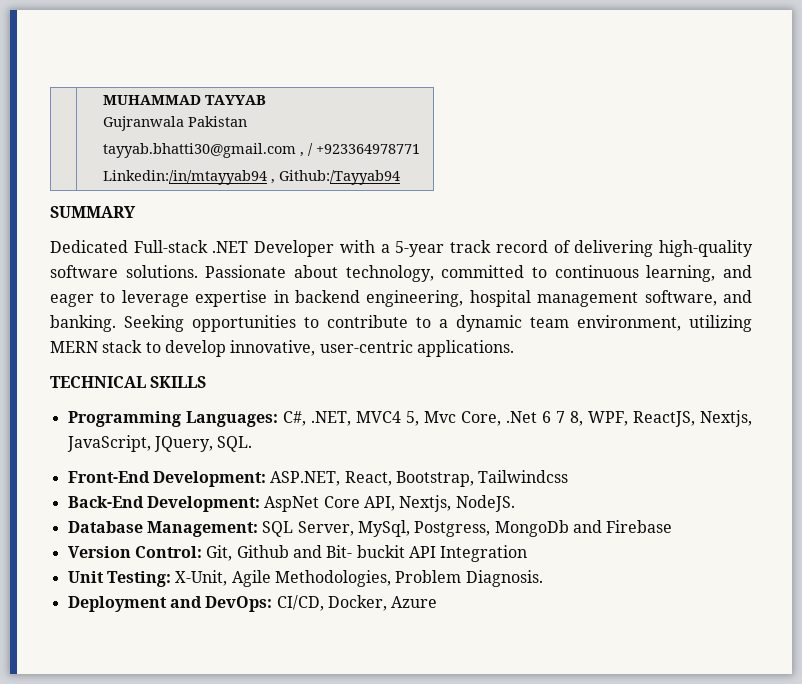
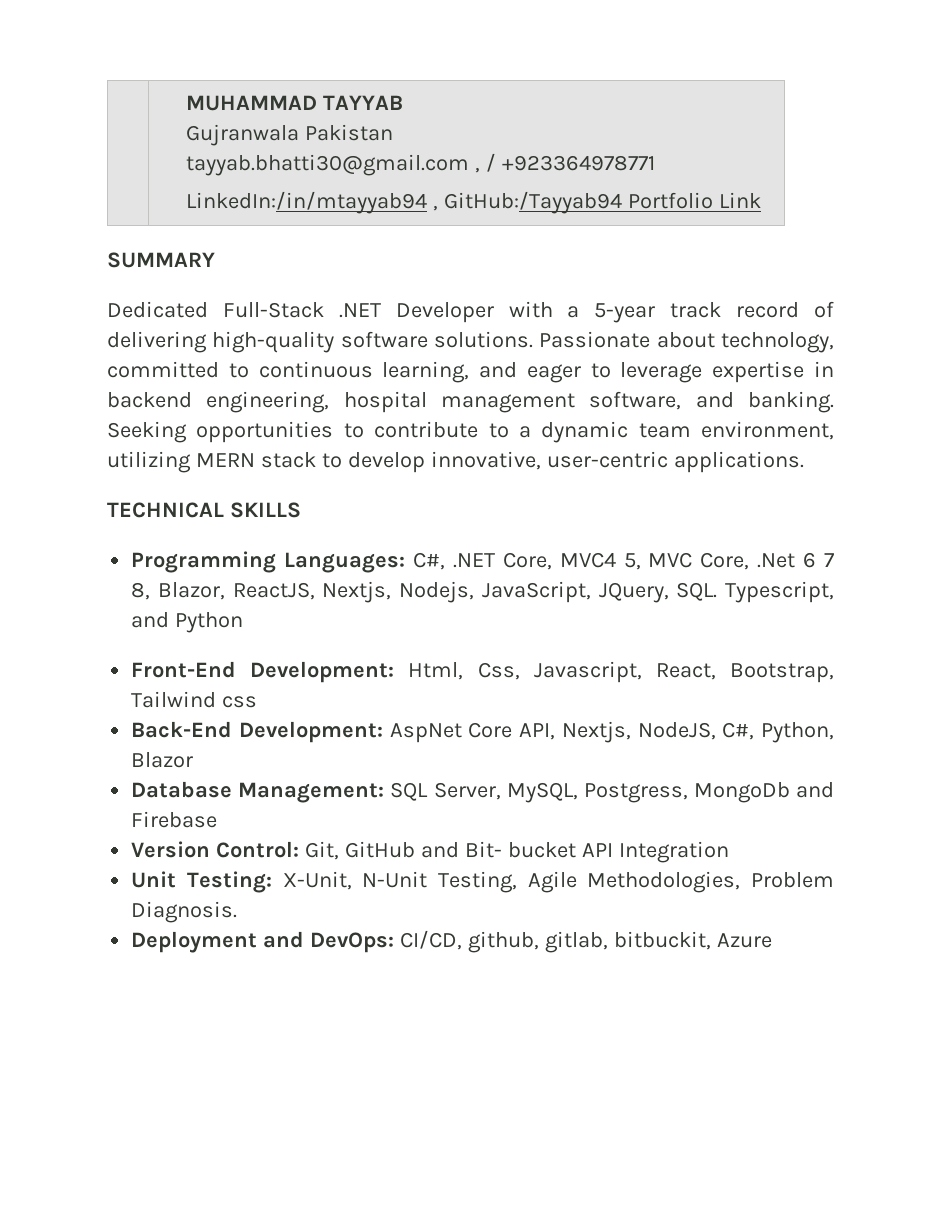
[102,170,400,185] Linkedin:/in/mtayyab94 , Github:/Tayyab94 -> [186,191,762,214] LinkedIn:/in/mtayyab94 , GitHub:/Tayyab94 Portfolio Link
[133,240,208,253] Full-stack -> [222,302,324,318] Full-Stack
[310,411,351,426] .NET, -> [452,552,552,570] .NET Core,
[423,411,456,423] Mvc -> [648,552,693,568] MVC
[587,411,628,426] WPF, -> [157,582,225,600] Blazor,
(752, 418) none -> [399,581,475,603] Nodejs,
(253, 444) none -> [725,581,835,603] [131,612,244,633] Typescript, and Python
[270,470,569,487] ASP.NET, React, Bootstrap, Tailwindcss -> [408,661,834,683] [131,691,258,708] Html, Css, Javascript, React, Bootstrap, Tailwind css
[455,495,515,512] NodeJS. -> [637,722,835,743] [131,752,194,768] NodeJS, C#, Python, Blazor
[357,520,410,537] MySql, -> [506,782,578,803] MySQL,
[236,545,289,558] Github -> [345,841,416,858] GitHub
[356,545,405,558] buckit -> [507,842,576,858] bucket
(228, 578) none -> [362,871,517,893] N-Unit Testing,
[327,595,387,611] Docker, -> [467,931,711,953] github, gitlab, bitbuckit,

